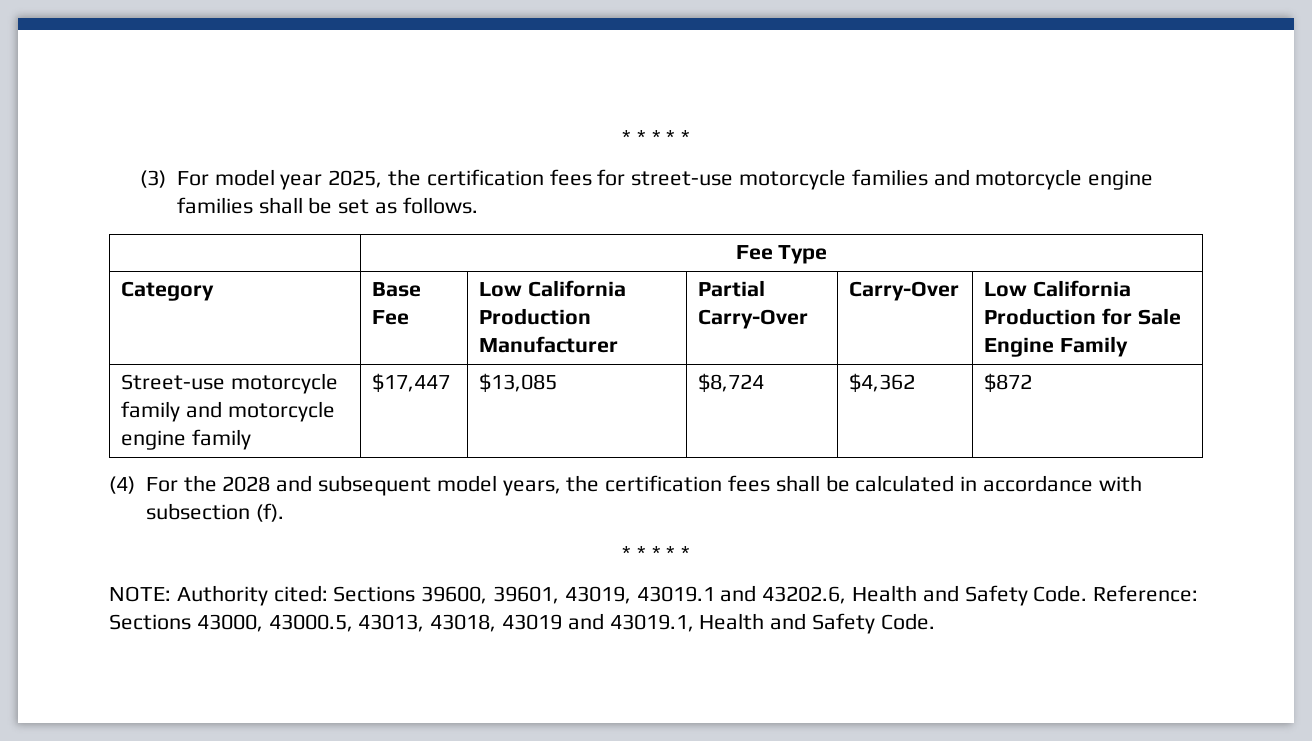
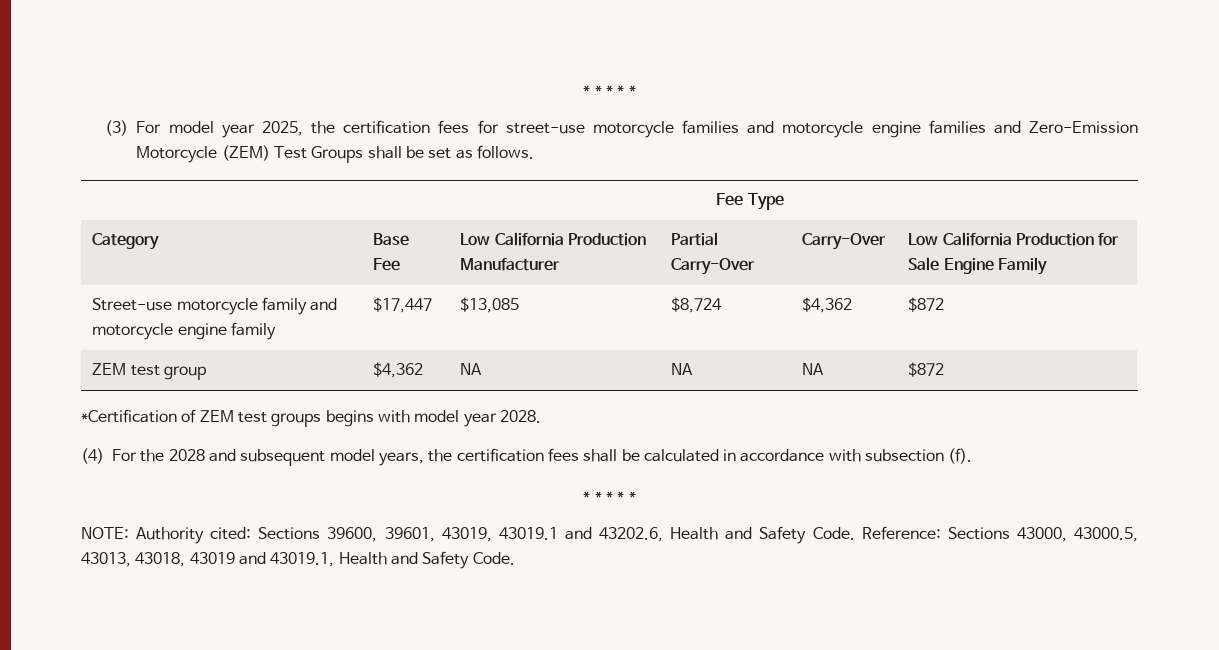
(253, 205) none -> [993,121,1138,134] [136,145,364,163] and Zero-Emission Motorcycle (ZEM) Test Groups
(1033, 383) none -> [92,363,206,380] [373,362,424,378] [460,363,483,375] [671,363,694,375] [802,363,825,375] [908,362,945,377] [81,409,541,427] // ZEM test group | $4,362 | NA | NA | NA | $872 // *Certification of ZEM test groups begins with model year 2028.

